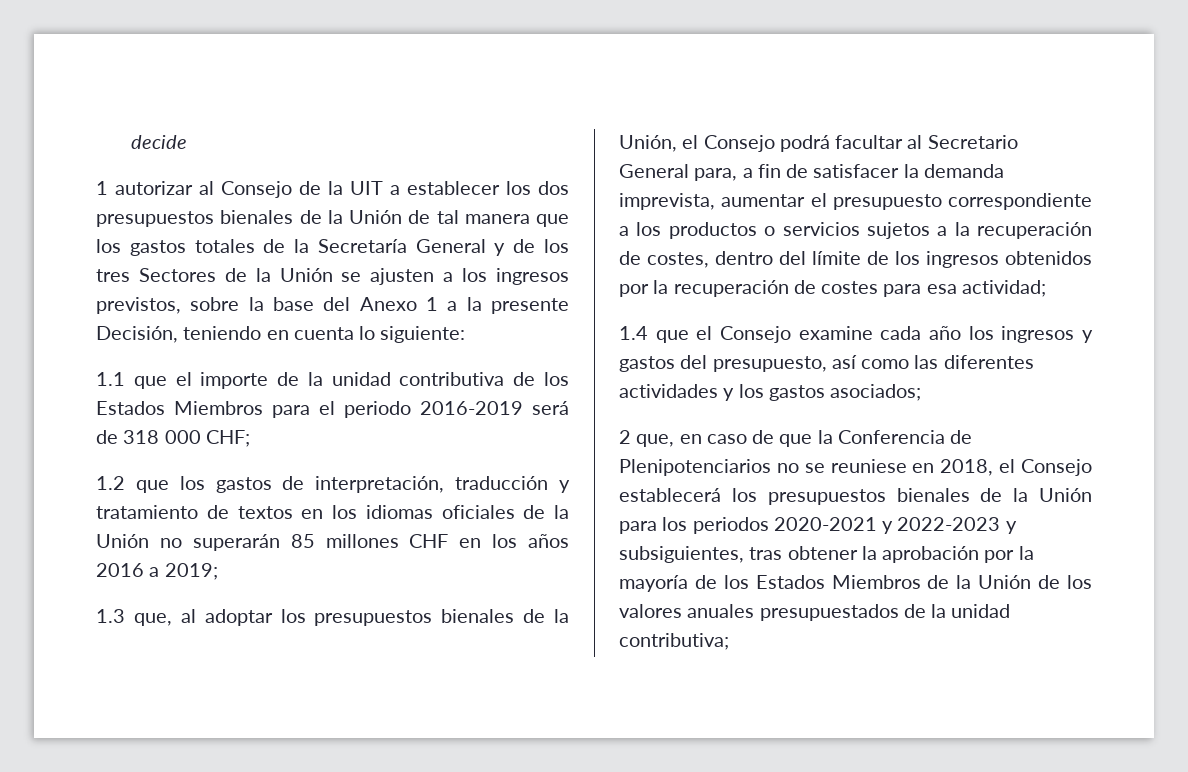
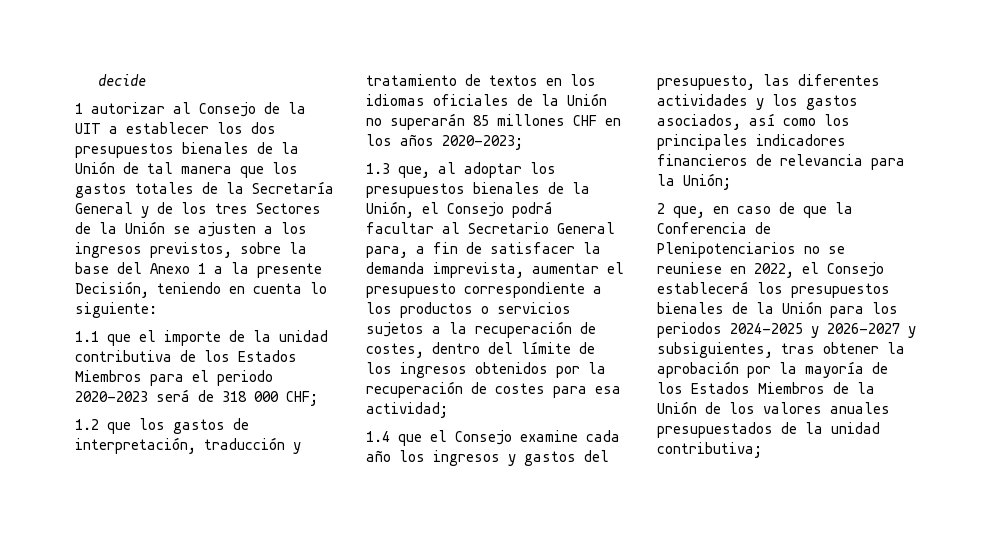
[420,401,523,415] 2016-2019 -> [75,391,148,402] 2020-2023
[96,563,218,580] 2016 a 2019; -> [442,135,523,150] 2020-2023;
[831,355,910,369] así como -> (755, 82) none
[830,384,922,401] asociados; -> [657,113,850,130] [657,134,846,150] [657,154,905,170] [657,173,731,190] asociados, así como los principales indicadores financieros de relevancia para la Unión;
[940,459,994,476] 2018, -> [754,263,794,278] 2022,
[773,517,1001,534] 2020-2021 y 2022-2023 -> [730,323,900,338] 2024-2025 y 2026-2027

